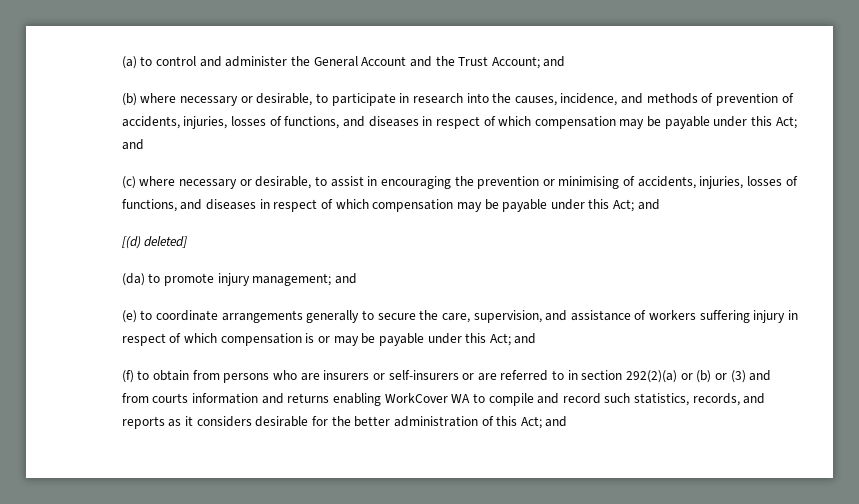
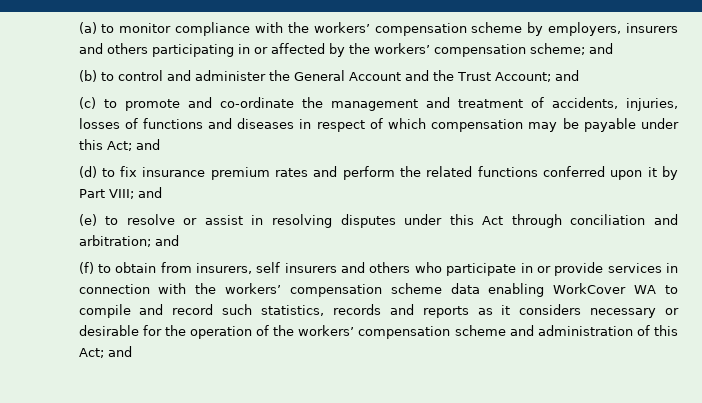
(153, 61) none -> [119,22,678,36] [78,43,613,57] [78,70,114,82] monitor compliance with the workers’ compensation scheme by employers, insurers and others participating in or affected by the workers’ compensation scheme; and // (b) to
[121,93,794,106] [121,116,340,129] (b) where necessary or desirable, to participate in research into the causes, incidence, and methods of prevention of accidents, injuries, losses of functions, -> [78,97,678,111] [78,118,203,129] (c) to promote and co-ordinate the management and treatment of accidents, injuries, losses of functions
[121,176,798,189] [121,199,660,212] [121,236,188,249] [121,273,357,286] [121,310,799,323] [121,333,511,346] (c) where necessary or desirable, to assist in encouraging the prevention or minimising of accidents, injuries, losses of functions, and diseases in respect of which compensation may be payable under this Act; and // [(d) deleted] // (da) to promote injury management; and // (e) to coordinate arrangements generally to secure the care, supervision, and assistance of workers suffering injury in respect of which compensation is or may be payable under this Act; -> [78,166,679,180] [78,187,162,199] [78,214,678,228] [78,235,151,247] (d) to fix insurance premium rates and perform the related functions conferred upon it by Part VIII; and // (e) to resolve or assist in resolving disputes under this Act through conciliation and arbitration;
[223,370,772,383] [121,393,330,404] persons who are insurers or self-insurers or are referred to in section 292(2)(a) or (b) or (3) and from courts information and returns -> [195,262,679,276] [78,283,480,297] insurers, self insurers and others who participate in or provide services in connection with the workers’ compensation scheme data
[692,393,740,406] records, -> [332,304,381,315] records
(252, 421) none -> [590,308,679,318] necessary or
[354,416,391,427] better -> [189,325,534,339] operation of the workers’ compensation scheme and

